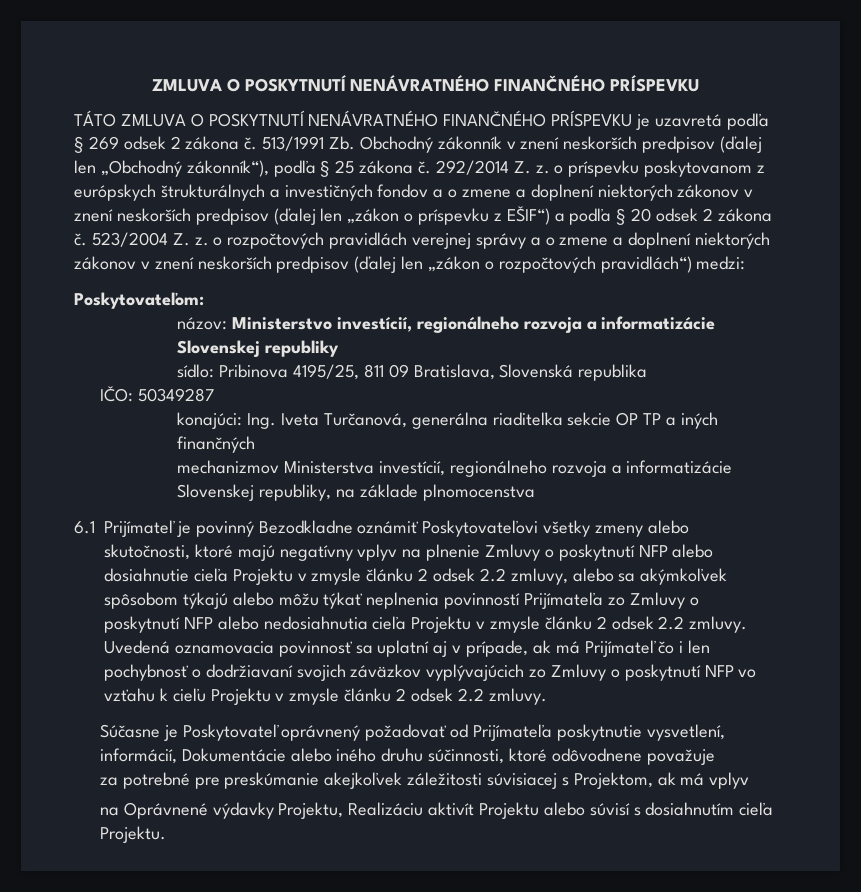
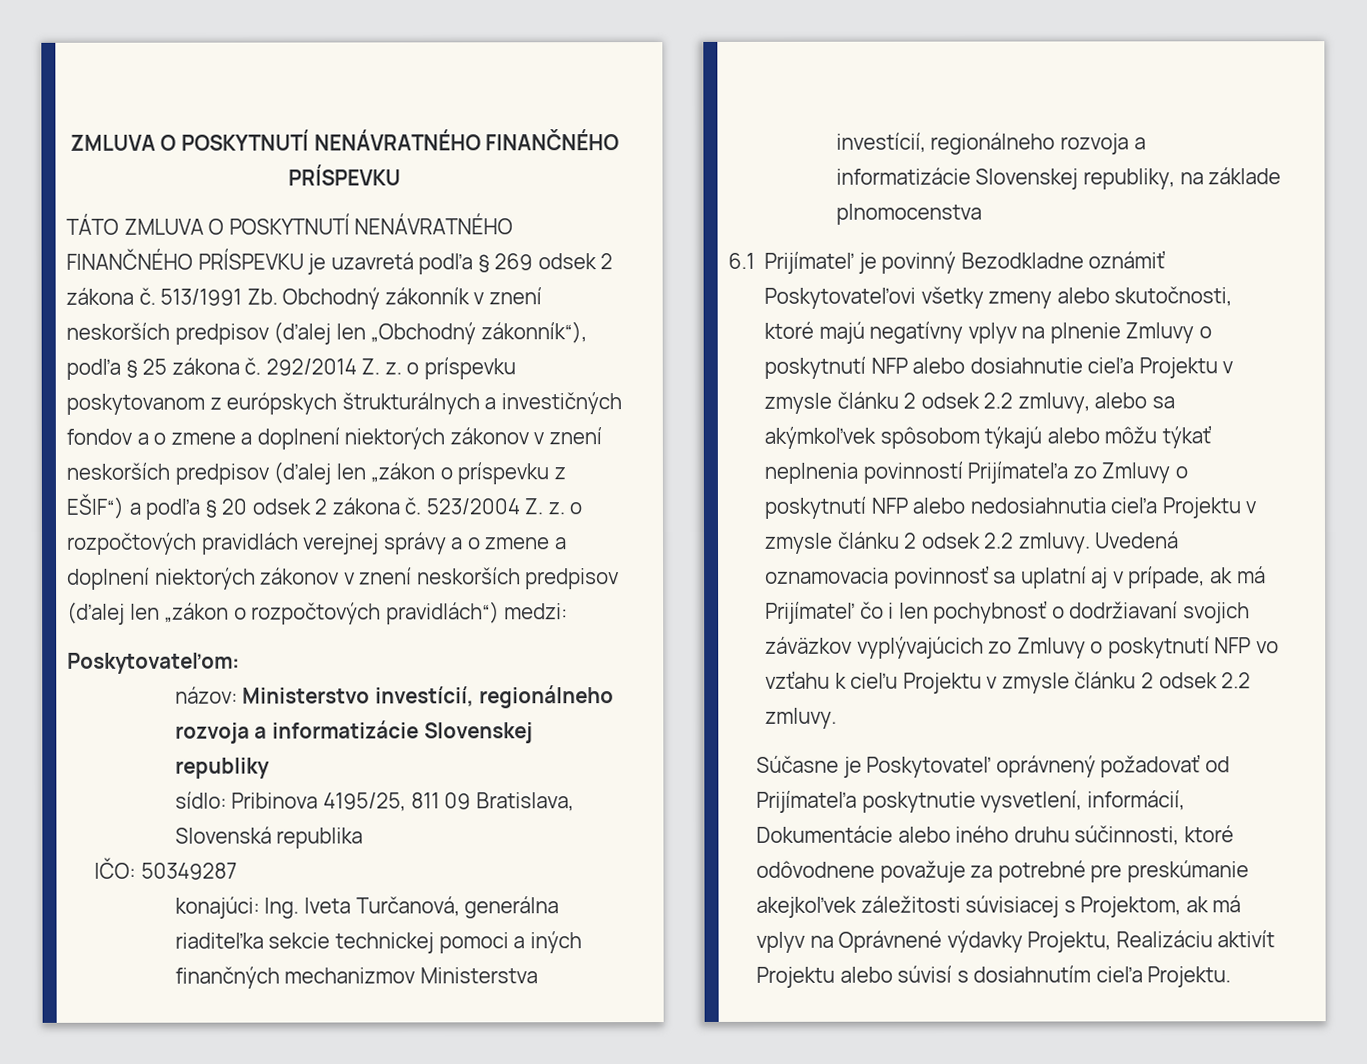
[616,412,662,426] OP TP -> [334,932,509,954] technickej pomoci
(256, 444) // -> (280, 977) none
(715, 757) // -> (966, 871) none
(750, 780) // -> (805, 942) none

